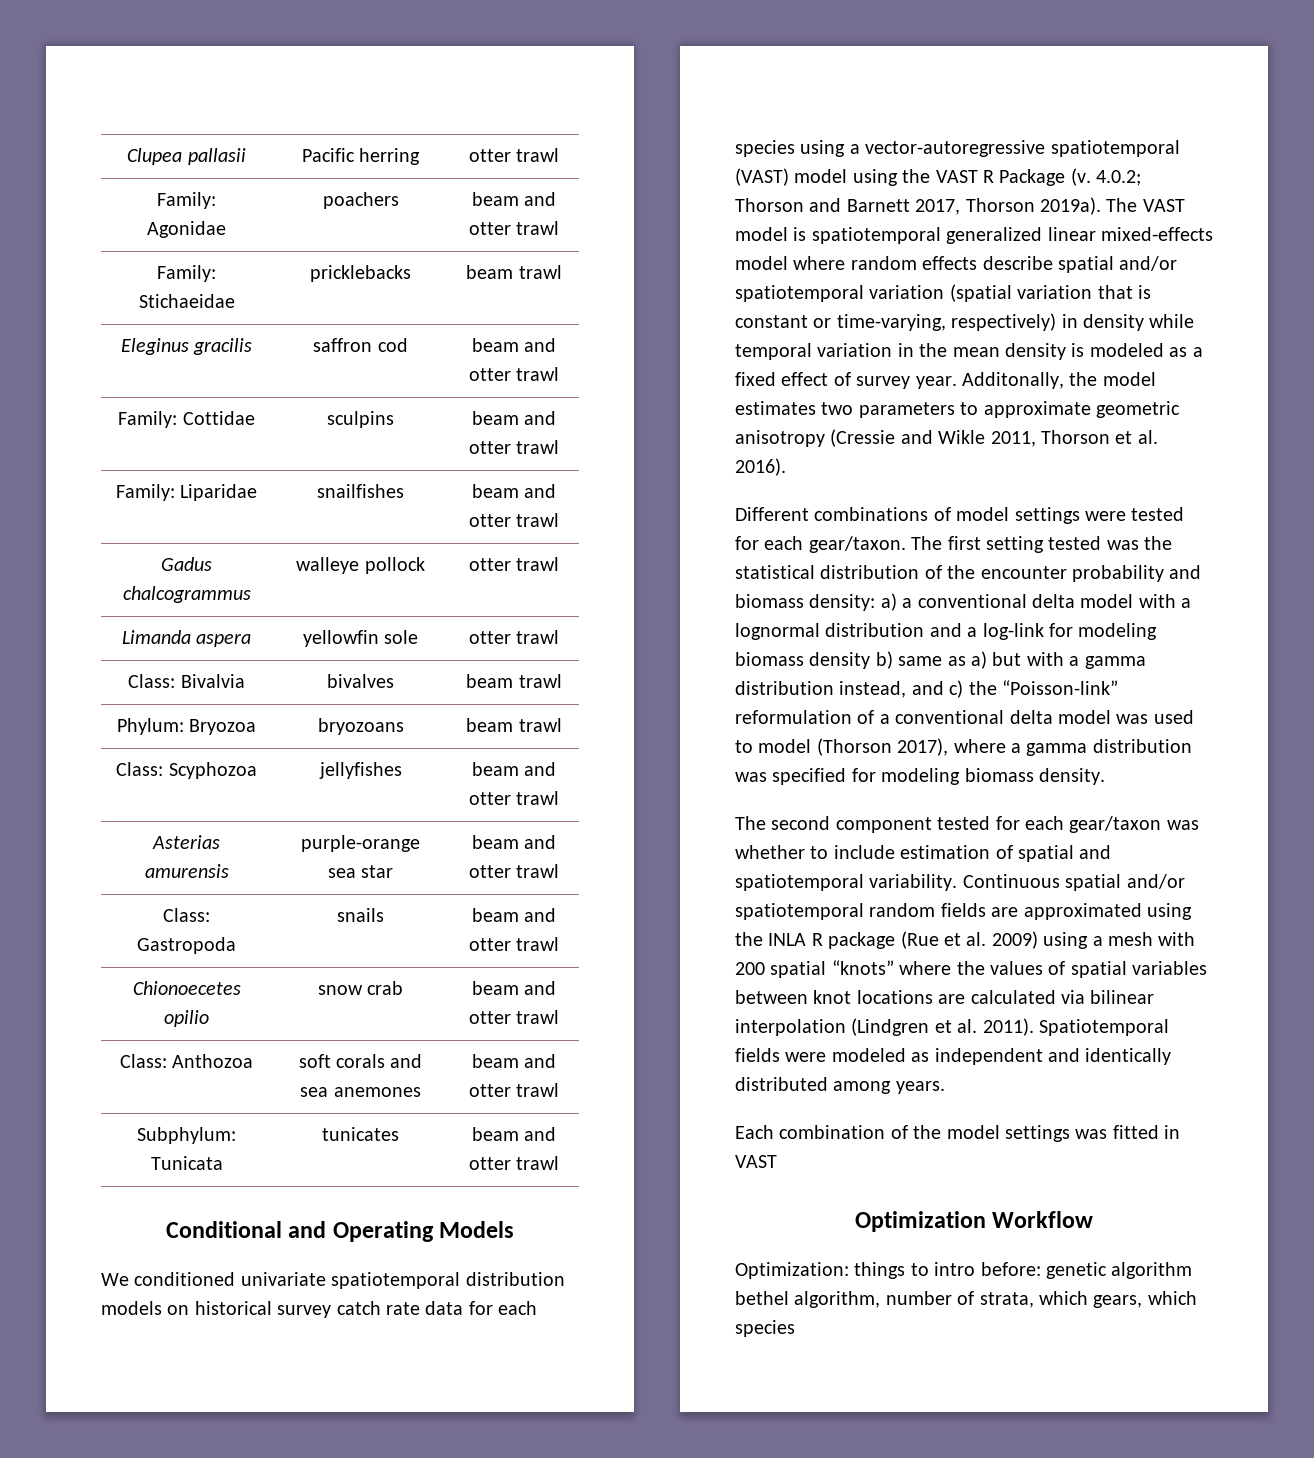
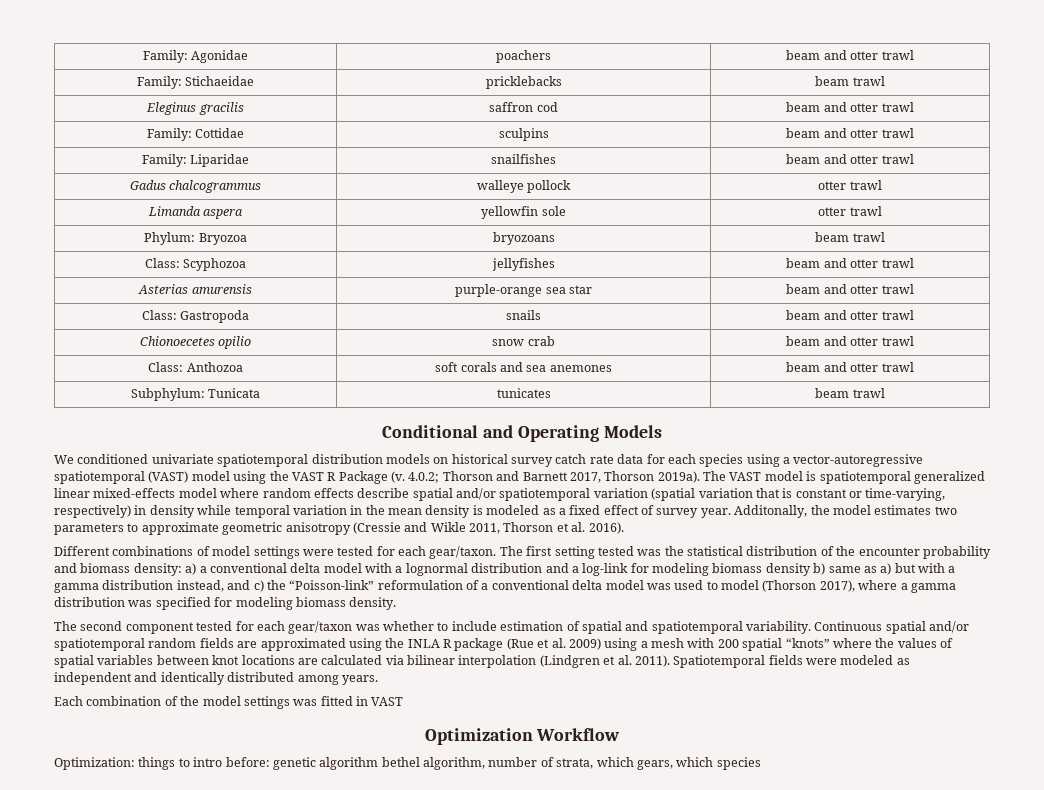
[127,148,246,165] [301,148,421,165] [468,148,560,162] Clupea pallasii | Pacific herring | otter trawl // -> (142, 56) none
[128,674,245,688] [327,674,394,688] [466,674,562,688] // Class: Bivalvia | bivalves | beam trawl -> (882, 211) none
[524,1127,557,1141] [468,1157,511,1170] and otter -> (850, 393) none

